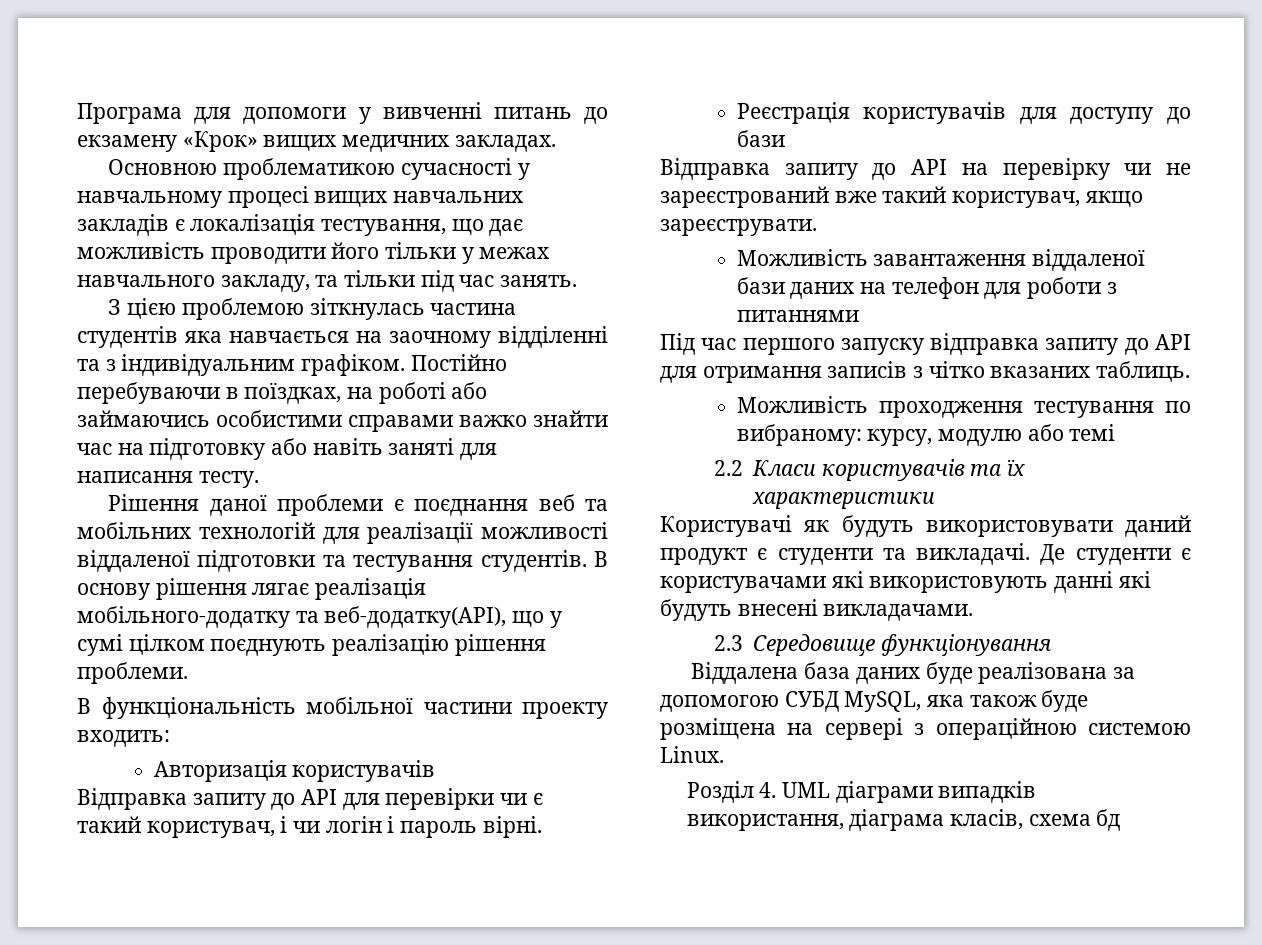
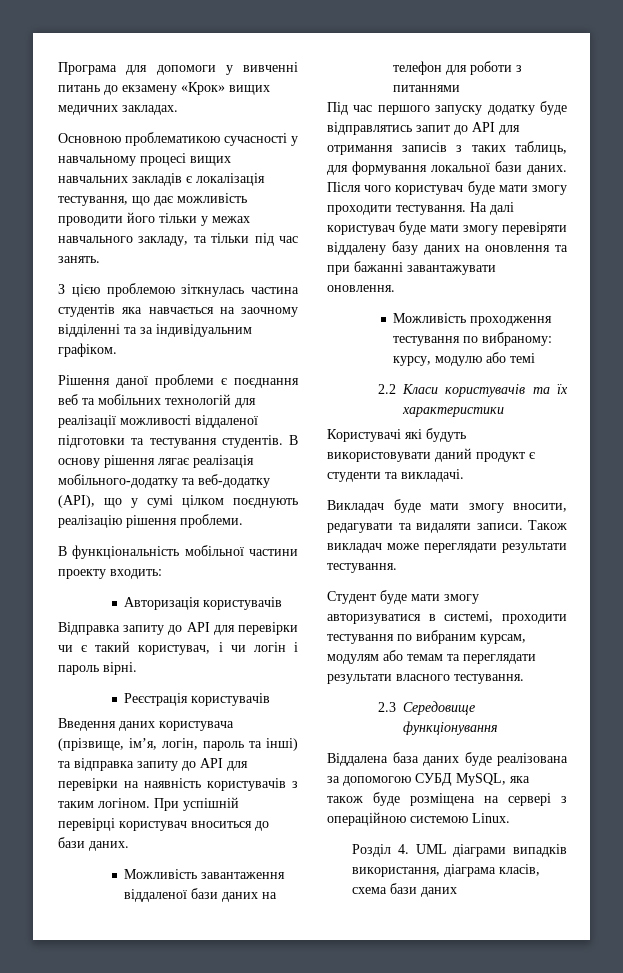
[105,359,116,371] з -> [140,327,153,334] за
[410,354,507,371] [77,382,488,404] [77,410,608,432] [77,438,498,460] [77,471,259,488] Постійно перебуваючи в поїздках, на роботі або займаючись особистими справами важко знайти час на підготовку або навіть заняті для написання тесту. -> (117, 350) none
[324,606,507,628] веб-додатку(API), -> [198,474,270,488] [58,495,95,508] веб-додатку (API),
[1019,107,1191,124] [736,130,785,147] [660,158,1191,180] [660,186,1143,208] [660,219,817,236] для доступу до бази // Відправка запиту до API на перевірку чи не зареєстрований вже такий користувач, якщо зареєструвати. -> [58,718,234,731] [58,738,298,751] [58,758,248,771] [58,778,298,791] [58,797,239,811] [58,818,269,831] [58,837,129,851] // Введення даних користувача (прізвище, ім’я, логін, пароль та інші) та відправка запиту до API для перевірки на наявність користувачів з таким логіном. При успішній перевірці користувач вноситься до бази даних.
[930,333,1119,355] відправка запиту -> [487,101,567,115] [327,122,450,135] додатку буде відправлятись запит
[928,361,1191,382] чітко вказаних таблиць. -> [471,141,567,155] [327,161,567,175] [327,181,567,195] [327,202,514,215] [327,221,567,235] [327,241,568,255] [327,261,496,275] [327,285,395,292] таких таблиць, для формування локальної бази даних. Після чого користувач буде мати змогу проходити тестування. На далі користувач буде мати змогу перевіряти віддалену базу даних на оновлення та при бажанні завантажувати оновлення.
[804,520,830,532] як -> [405,429,422,439] які
[1040,544,1191,565] [660,571,1151,593] [660,599,974,621] Де студенти є користувачами які використовують данні які будуть внесені викладачами. -> [327,499,567,513] [327,520,567,533] [327,543,567,553] [327,563,397,573] [327,590,479,604] [327,611,567,624] [327,630,526,644] [327,650,536,664] [327,674,524,684] // Викладач буде мати змогу вносити, редагувати та видаляти записи. Також викладач може переглядати результати тестування. // Студент буде мати змогу авторизуватися в системі, проходити тестування по вибраним курсам, модулям або темам та переглядати результати власного тестування.
[1096,809,1121,831] бд -> [390,883,458,897] бази даних

